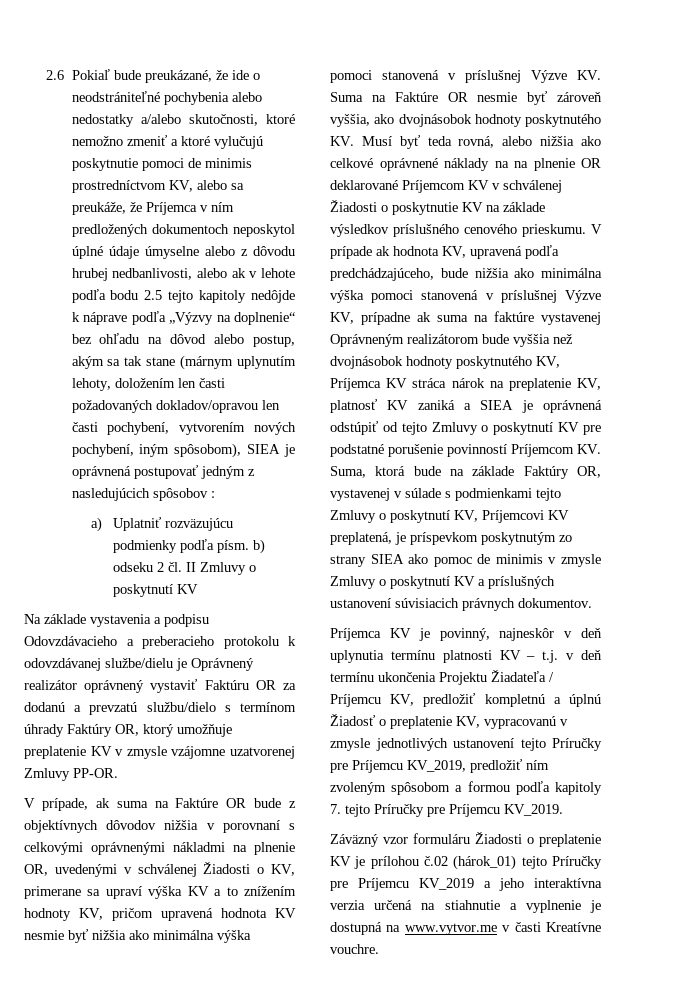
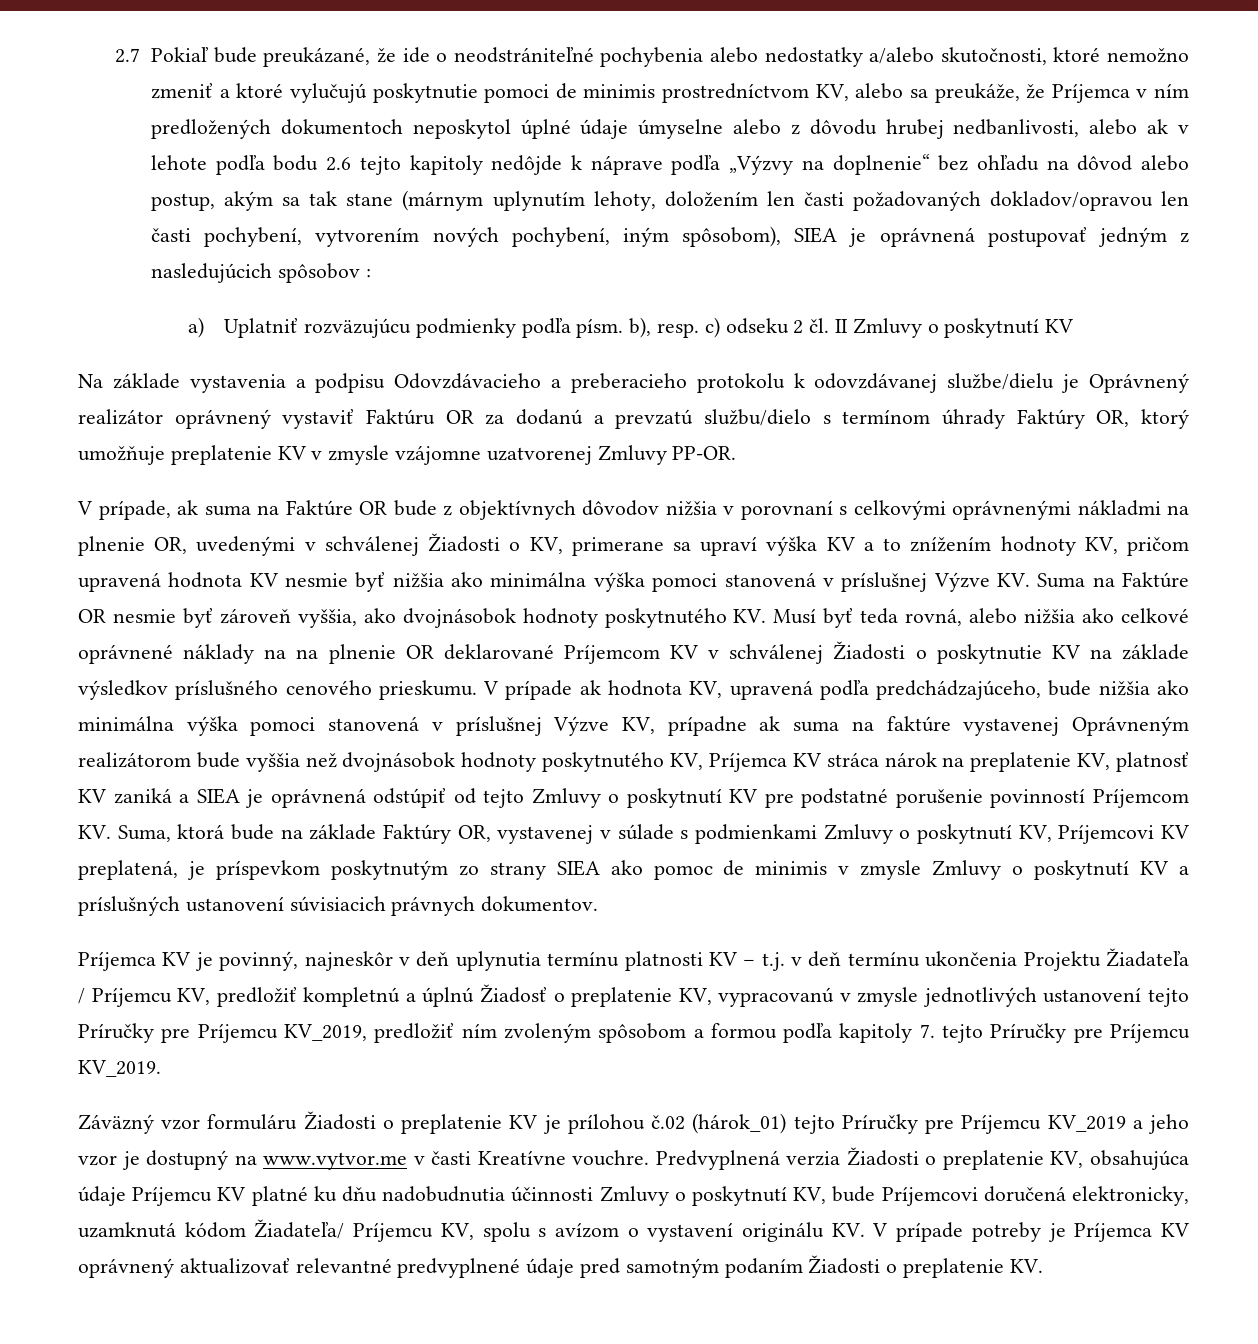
[46,70,65,80] 2.6 -> [114,48,140,63] 2.7
[144,290,163,300] 2.5 -> [326,157,352,171] 2.6
[253,539,266,554] b) -> [629,317,720,338] b), resp. c)
[536,488,561,501] tejto -> (817, 834) none
[534,878,602,888] [330,900,601,913] [330,922,382,935] interaktívna verzia určená na stiahnutie a vyplnenie je dostupná -> [78,1150,229,1170] vzor je dostupný
(379, 949) none -> [655,1147,1189,1170] [78,1186,1190,1206] [78,1219,1190,1242] [78,1255,1043,1278] Predvyplnená verzia Žiadosti o preplatenie KV, obsahujúca údaje Príjemcu KV platné ku dňu nadobudnutia účinnosti Zmluvy o poskytnutí KV, bude Príjemcovi doručená elektronicky, uzamknutá kódom Žiadateľa/ Príjemcu KV, spolu s avízom o vystavení originálu KV. V prípade potreby je Príjemca KV oprávnený aktualizovať relevantné predvyplnené údaje pred samotným podaním Žiadosti o preplatenie KV.

